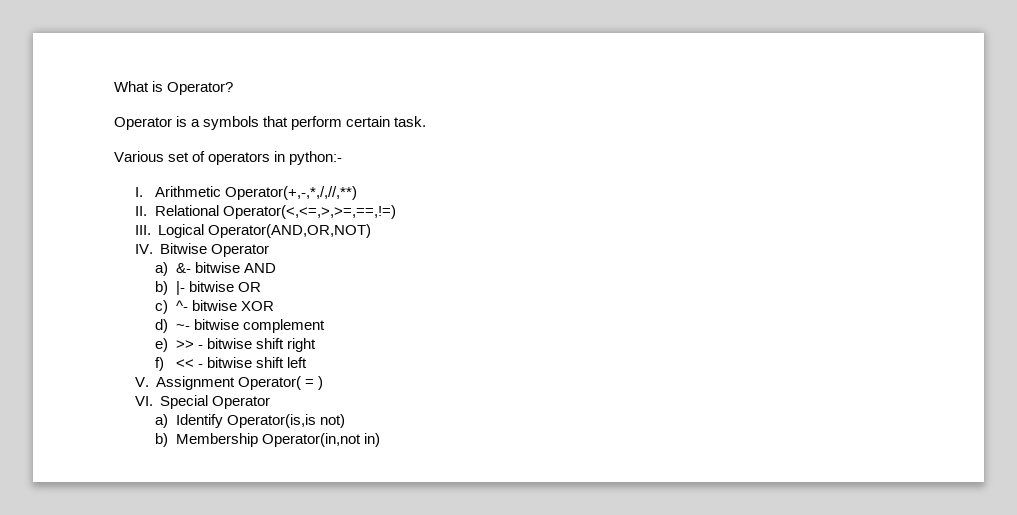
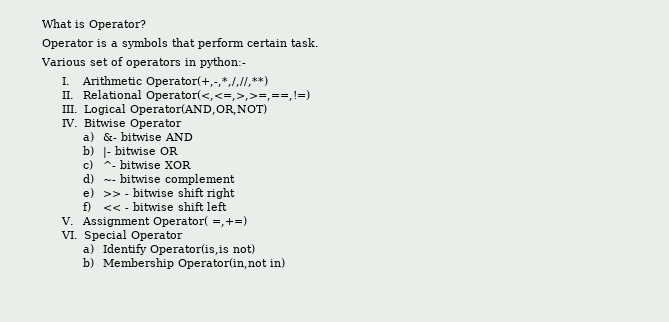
[305,376,324,390] = ) -> [211,216,247,227] =,+=)

